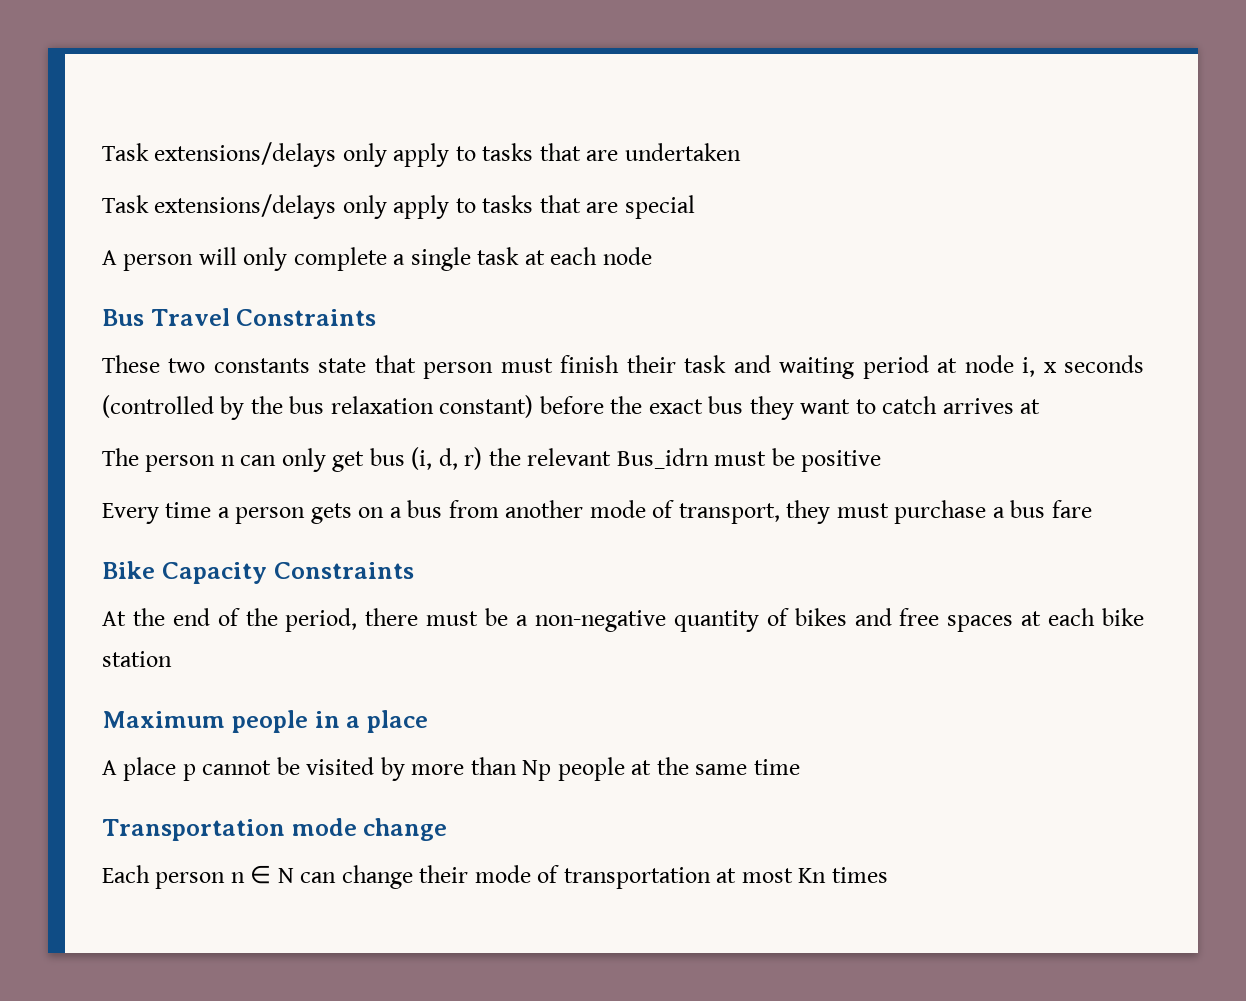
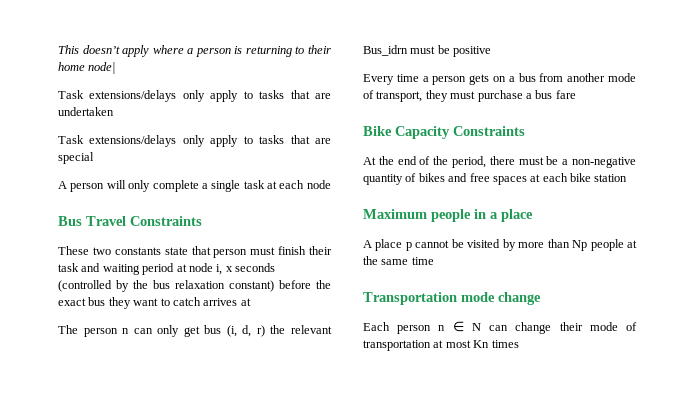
(102, 152) none -> [58,45,331,57] [58,62,116,74] This doesn’t apply where a person is returning to their home node| //

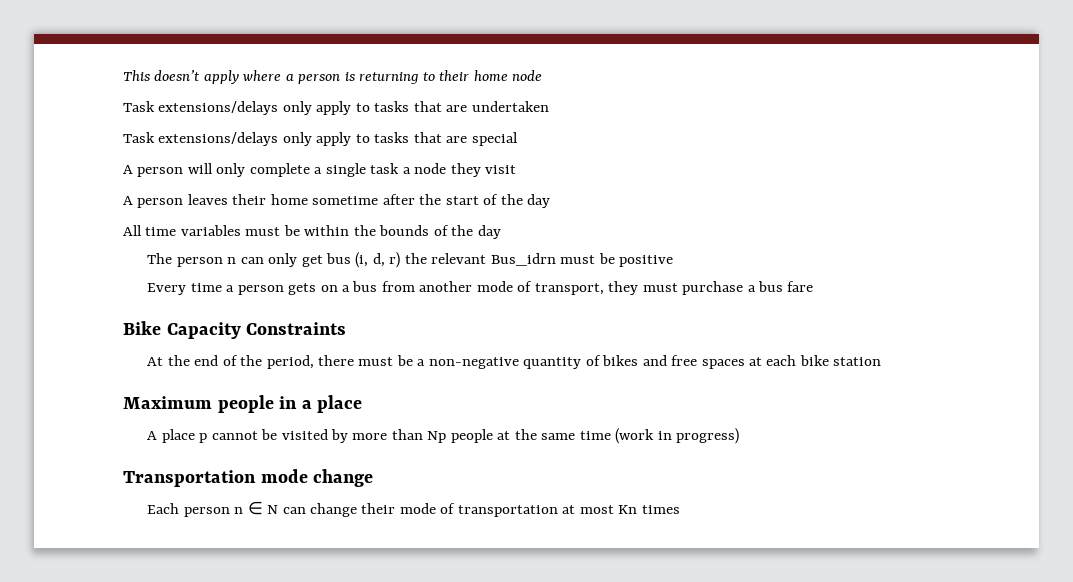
[88,62,116,74] node| -> [512,70,543,81] node
[267,180,331,189] [58,216,202,226] [58,246,332,258] [58,263,275,275] [58,280,331,292] [58,297,251,309] at each node // Bus Travel Constraints // These two constants state that person must finish their task and waiting period at node i, x seconds (controlled by the bus relaxation constant) before the exact bus they want to catch arrives at -> [402,163,517,177] [123,194,551,208] [123,225,501,239] a node they visit // A person leaves their home sometime after the start of the day // All time variables must be within the bounds of the day
(434, 261) none -> [615,428,740,444] (work in progress)

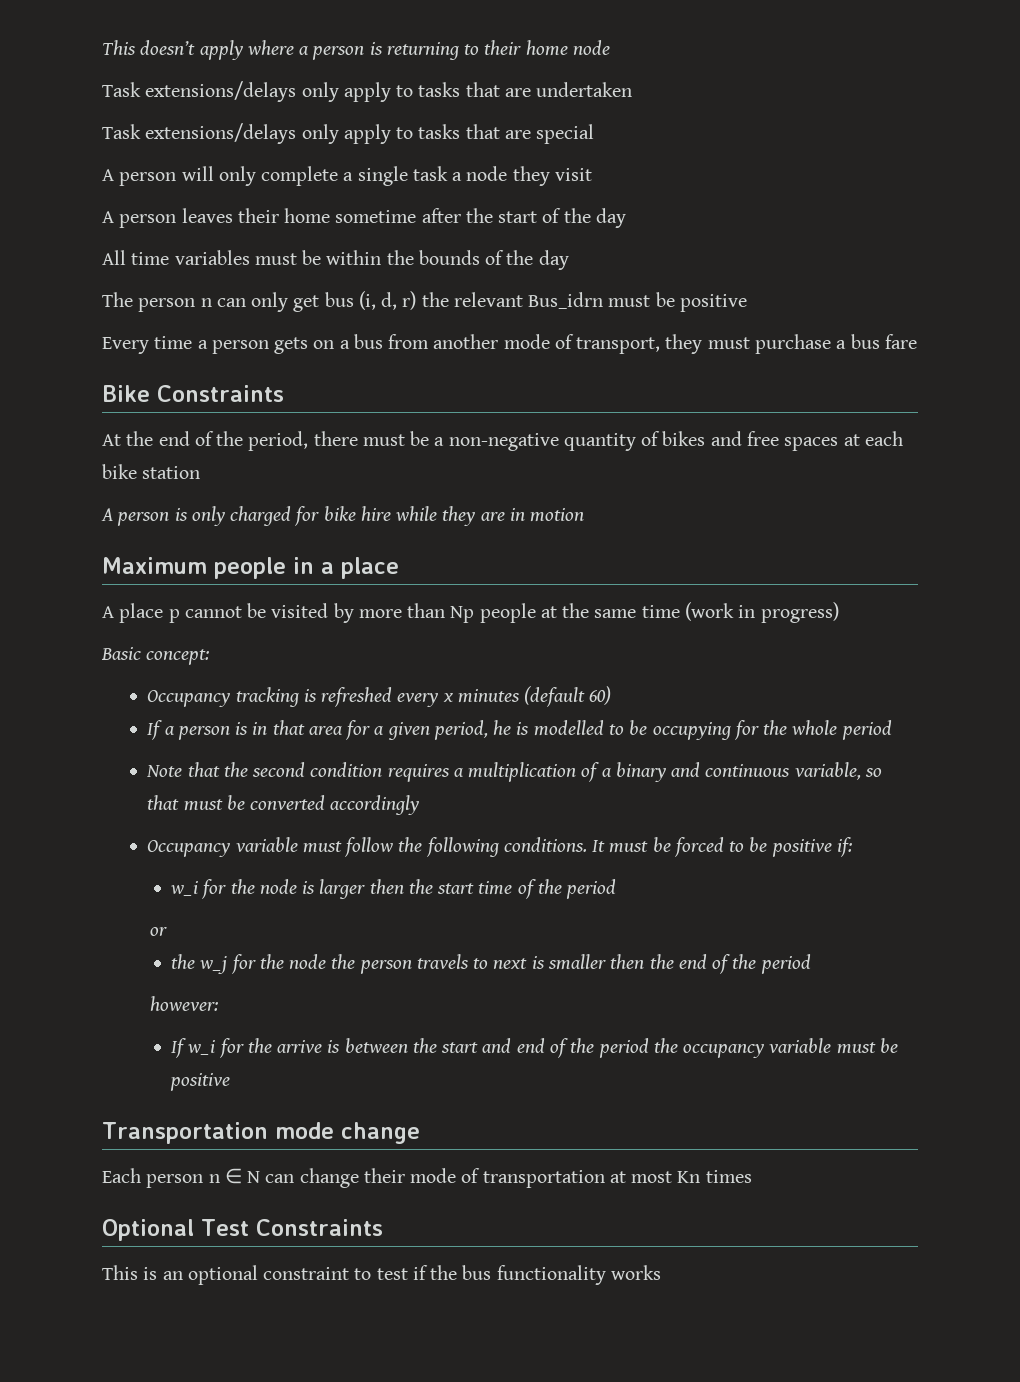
[166,322,241,339] Capacity -> (150, 393) none
(882, 361) none -> [101,506,585,526] // A person is only charged for bike hire while they are in motion
(740, 436) none -> [101,647,210,665] [147,686,612,707] [147,720,892,740] [146,762,882,782] [147,795,420,815] [147,837,852,857] [170,879,617,899] [149,927,167,936] [171,954,811,974] [149,996,218,1011] [171,1038,898,1058] [170,1073,231,1091] // Basic concept: // Occupancy tracking is refreshed every x minutes (default 60) // If a person is in that area for a given period, he is modelled to be occupying for the whole period // Note that the second condition requires a multiplication of a binary and continuous variable, so that must be converted accordingly // Occupancy variable must follow the following conditions. It must be forced to be positive if: // w_i for the node is larger then the start time of the period // or // the w_j for the node the person travels to next is smaller then the end of the period // however: // If w_i for the arrive is between the start and end of the period the occupancy variable must be positive
(680, 509) none -> [102,1219,383,1241] [102,1265,661,1285] // Optional Test Constraints // This is an optional constraint to test if the bus functionality works

